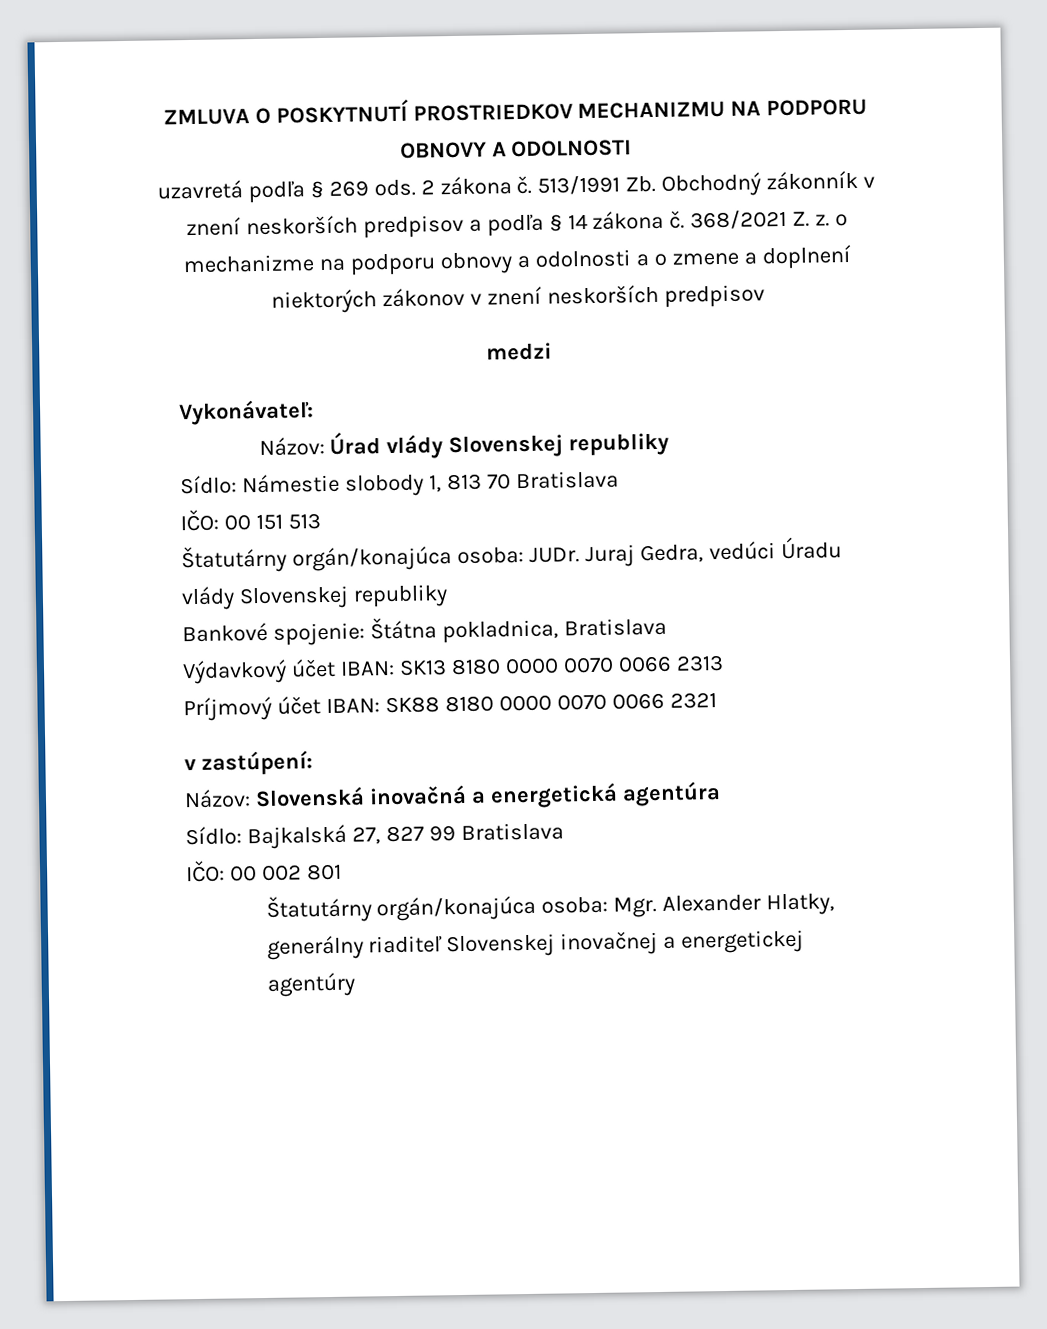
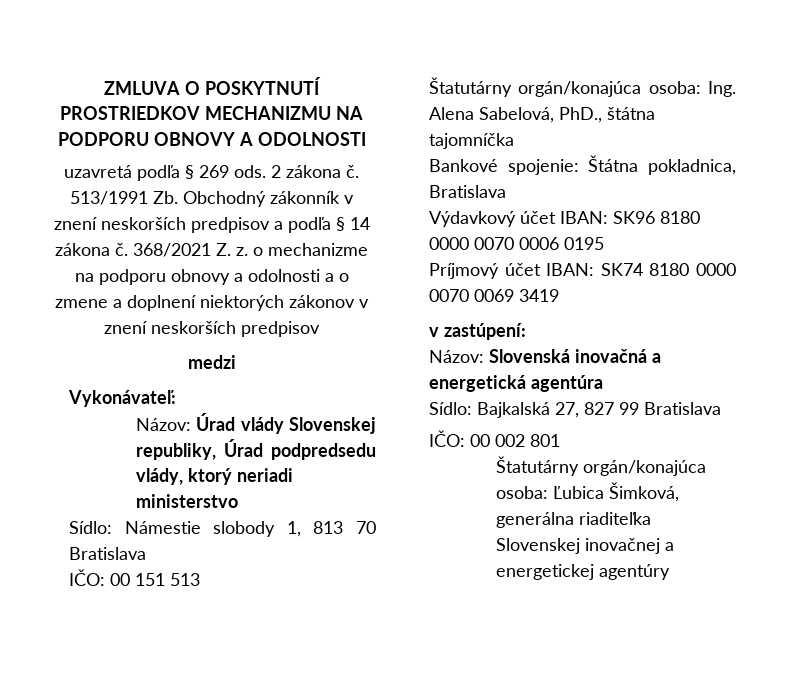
[568,432,670,457] republiky -> [135,439,376,460] [135,468,293,485] [135,494,238,508] republiky, Úrad podpredsedu vlády, ktorý neriadi ministerstvo
[529,536,842,568] [181,584,449,611] JUDr. Juraj Gedra, vedúci Úradu vlády Slovenskej republiky -> [708,81,736,97] [429,107,656,123] [429,133,515,149] Ing. Alena Sabelová, PhD., štátna tajomníčka
[399,654,724,676] SK13 8180 0000 0070 0066 2313 -> [613,211,701,224] [429,237,605,250] SK96 8180 0000 0070 0006 0195
[385,692,717,714] SK88 8180 0000 0070 0066 2321 -> [600,263,736,276] [429,289,560,302] SK74 8180 0000 0070 0069 3419
[613,893,836,918] [266,935,444,960] Mgr. Alexander Hlatky, generálny riaditeľ -> [552,482,679,502] [495,512,651,528] Ľubica Šimková, generálna riaditeľka

